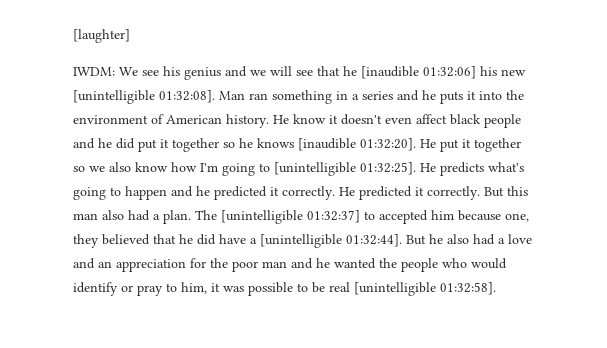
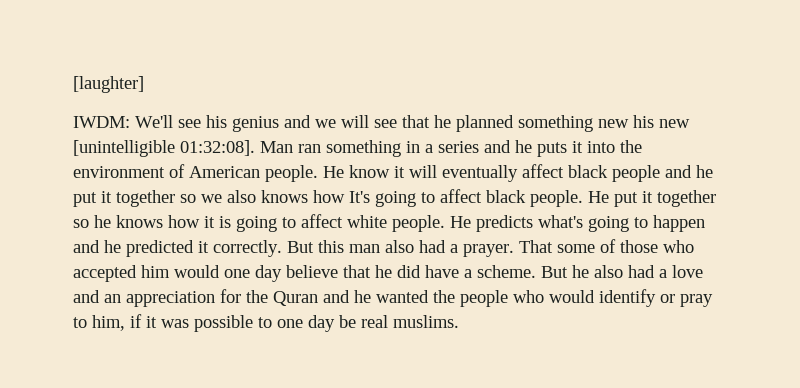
[119,67,138,76] We -> [135,115,173,128] We'll
[361,66,476,79] [inaudible 01:32:06] -> [456,115,629,132] planned something new
[226,114,269,128] history. -> [265,165,318,182] people.
[341,114,412,125] doesn't even -> [409,165,518,182] will eventually
[116,138,135,149] did -> [73,189,609,207] put it together so we also knows how It's going to affect black people. He
[298,138,521,152] [73,162,416,176] [inaudible 01:32:20]. He put it together so we also know how I'm going to [unintelligible 01:32:25]. -> [168,214,445,232] how it is going to affect white people.
[339,186,480,200] He predicted it correctly. -> (282, 248) none
[163,210,529,224] [73,234,150,248] plan. The [unintelligible 01:32:37] to accepted him because one, they believed -> [463,239,694,257] [73,265,338,282] prayer. That some of those who accepted him would one day believe
[260,234,402,248] [unintelligible 01:32:44]. -> [477,265,536,278] scheme.
[232,261,287,272] poor man -> [273,291,318,306] Quran
(207, 288) none -> [130,314,142,328] if
[312,282,496,296] be real [unintelligible 01:32:58]. -> [277,315,459,332] one day be real muslims.

